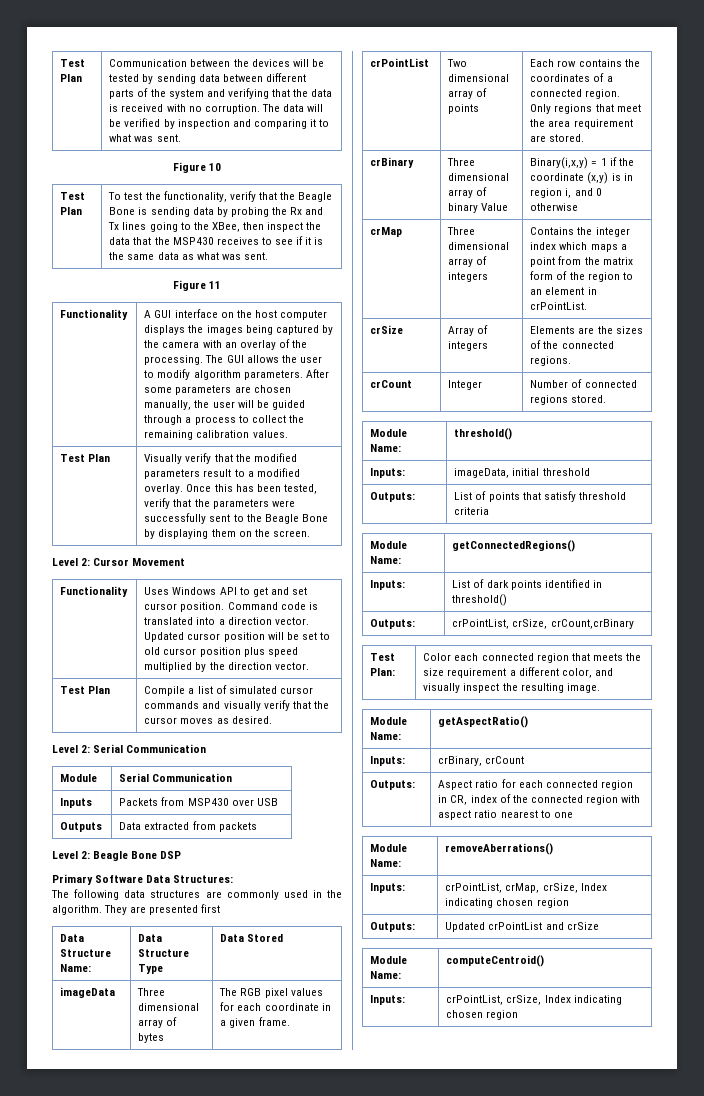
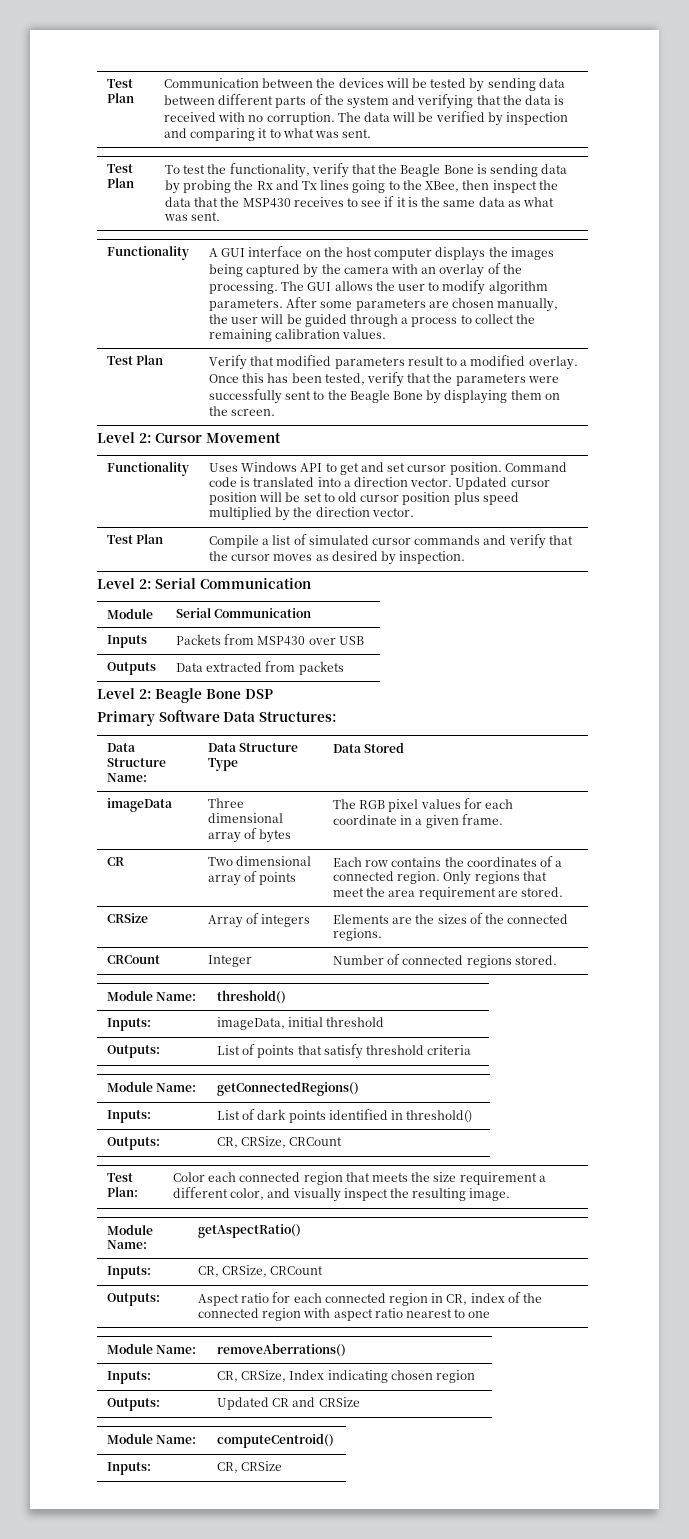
[172,162,222,173] // Figure 10 -> (372, 133) none
[172,280,222,291] // Figure 11 -> (221, 216) none
[144,453,251,464] Visually verify that the -> [208,355,275,370] Verify that
[223,701,261,711] visually -> (507, 540) none
[231,716,272,724] desired. -> [331,551,466,565] desired by inspection.
[51,889,342,900] [52,904,221,915] // The following data structures are commonly used in the algorithm. They are presented first -> (337, 716) none
[370,58,430,67] crPointList -> [106,857,124,866] CR
[370,157,415,168] [447,158,476,166] [448,173,510,181] [448,187,488,198] [448,203,509,213] [530,157,634,169] [530,172,633,184] [530,188,602,198] [530,203,579,211] [370,227,403,237] [447,227,476,235] [448,242,510,250] [448,256,488,267] [448,272,489,282] [530,227,630,237] [530,242,627,252] [530,256,633,267] [530,271,633,282] [530,287,597,295] [530,302,588,310] [370,325,404,334] crBinary | Three dimensional array of binary Value | Binary(i,x,y) = 1 if the coordinate (x,y) is in region i, and 0 otherwise // crMap | Three dimensional array of integers | Contains the integer index which maps a point from the matrix form of the region to an element in crPointList. // crSize -> [106,913,148,923] CRSize
[370,380,413,388] crCount -> [106,955,160,964] CRCount
[452,619,634,629] crPointList, crSize, crCount,crBinary -> [216,1136,343,1148] CR, CRSize, CRCount
[438,756,525,766] crBinary, crCount -> [197,1265,324,1277] CR, CRSize, CRCount
[445,883,578,893] crPointList, crMap, crSize, -> [216,1370,287,1382] CR, CRSize,
[488,922,599,930] crPointList and crSize -> [272,1397,360,1407] CR and CRSize
[446,995,622,1005] [446,1010,519,1020] crPointList, crSize, Index indicating chosen region -> [216,1461,283,1473] CR, CRSize

